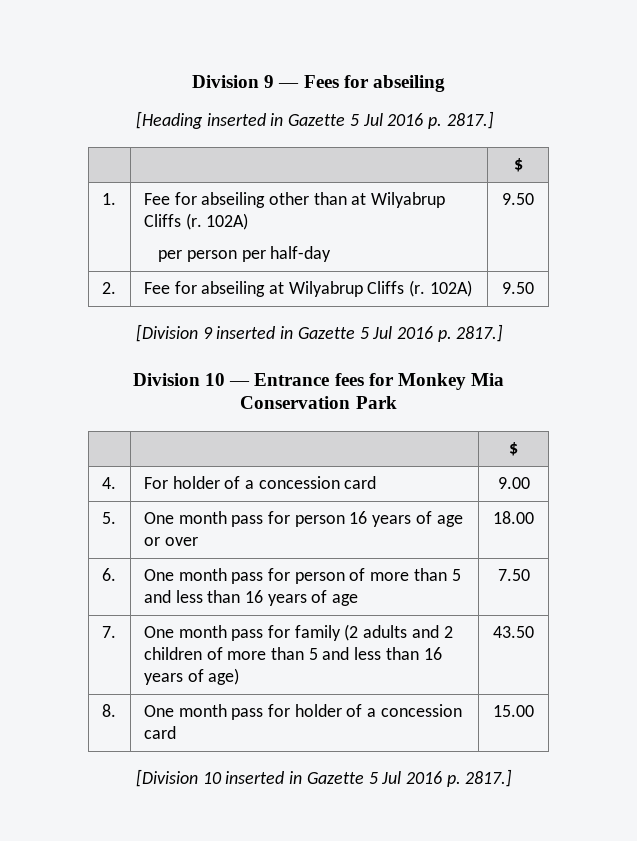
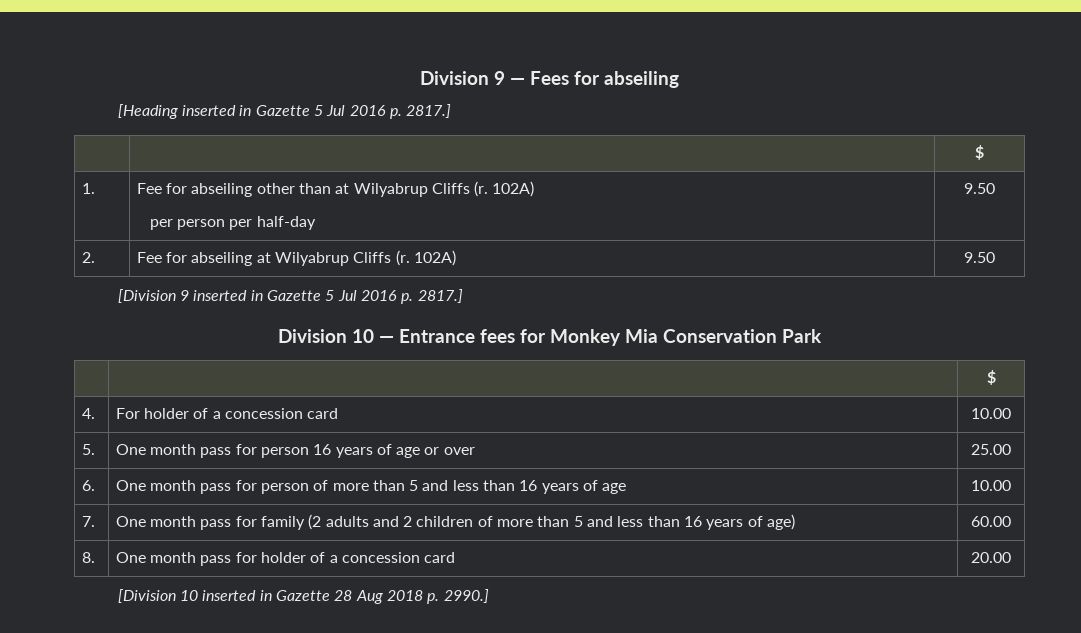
[497,477,530,489] 9.00 -> [971,408,1011,419] 10.00
[493,511,534,524] 18.00 -> [971,444,1011,455] 25.00
[497,569,530,581] 7.50 -> [971,480,1011,491] 10.00
[493,626,534,638] 43.50 -> [971,516,1011,527] 60.00
[493,705,534,717] 15.00 -> [971,552,1011,563] 20.00
[368,769,513,787] 5 Jul 2016 p. 2817.] -> [334,589,489,604] 28 Aug 2018 p. 2990.]

